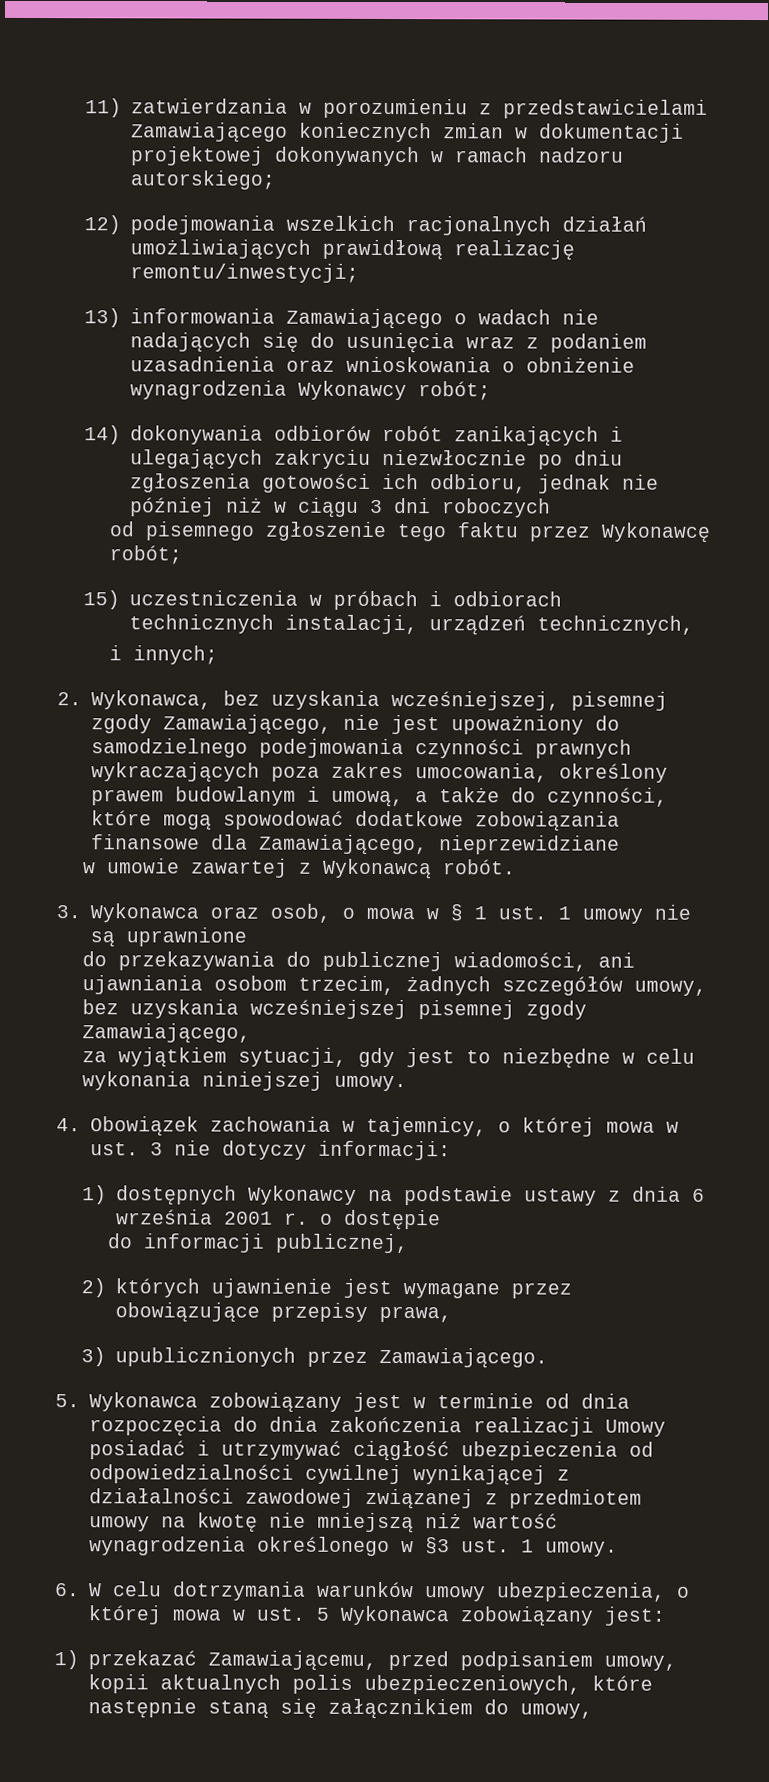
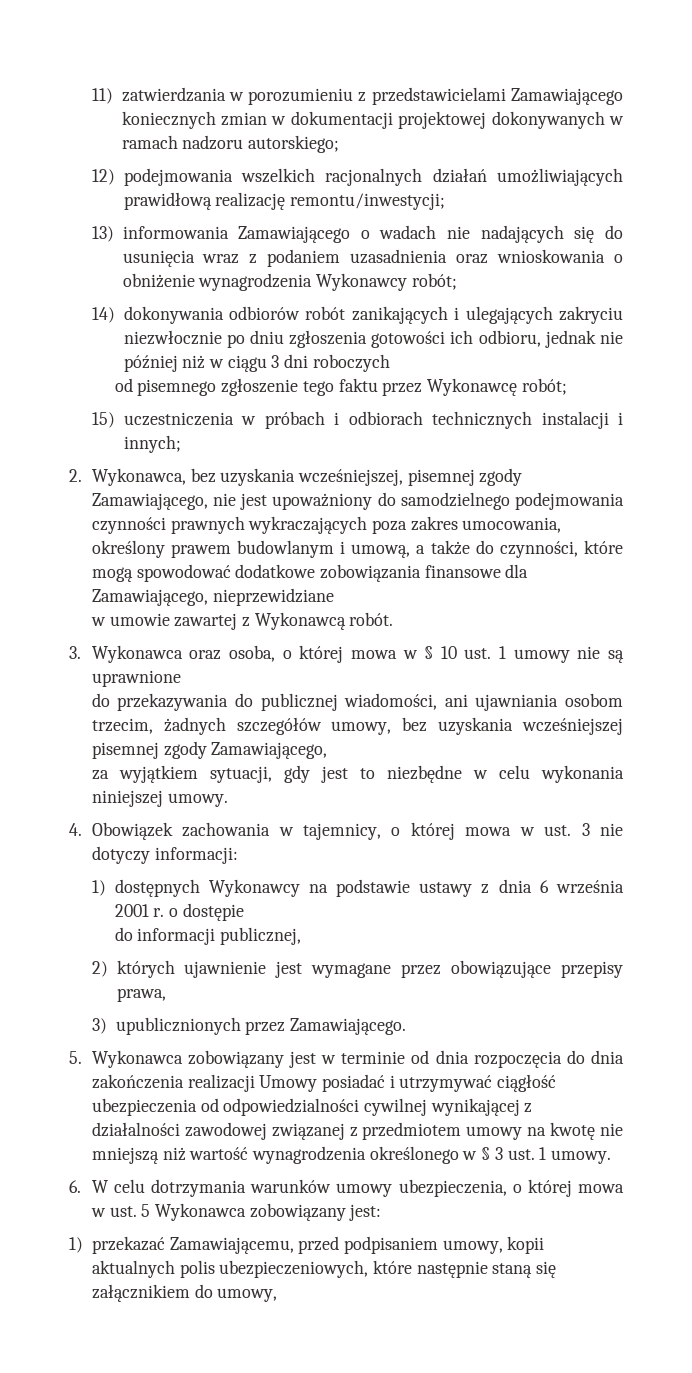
[284,614,694,636] instalacji, urządzeń technicznych, // -> [541,411,609,429] instalacji
[269,903,355,923] osob, o -> [229,645,344,663] osoba, o której
[473,906,487,920] 1 -> [440,646,457,659] 10
[424,1537,450,1555] §3 -> [481,1147,503,1160] § 3

